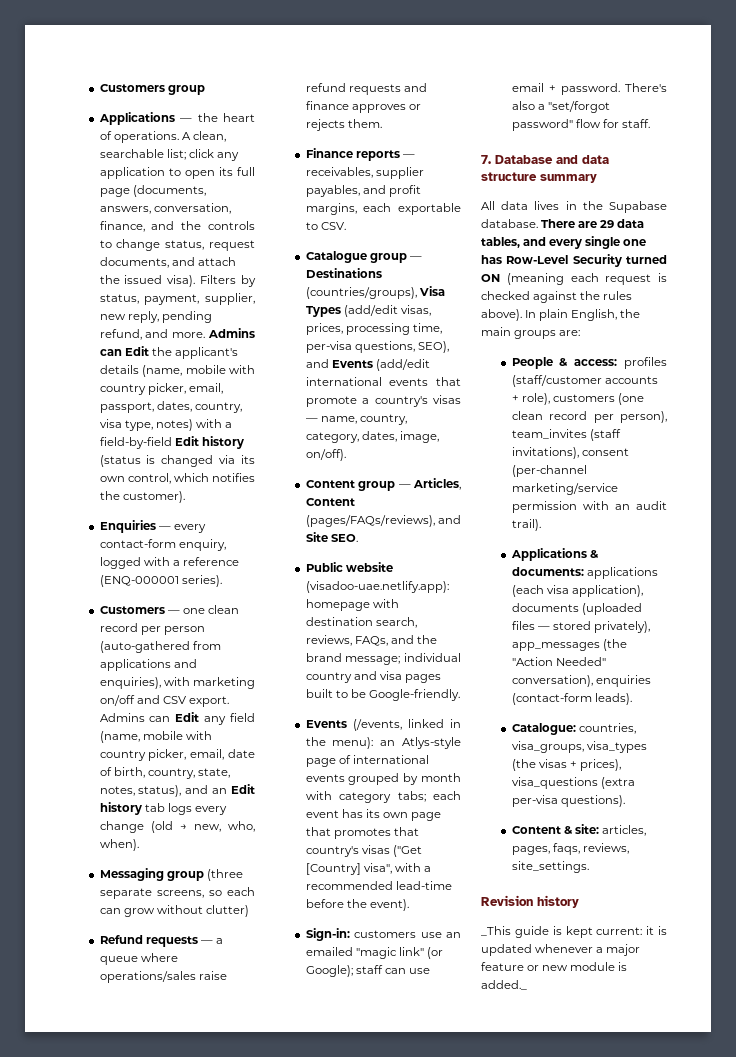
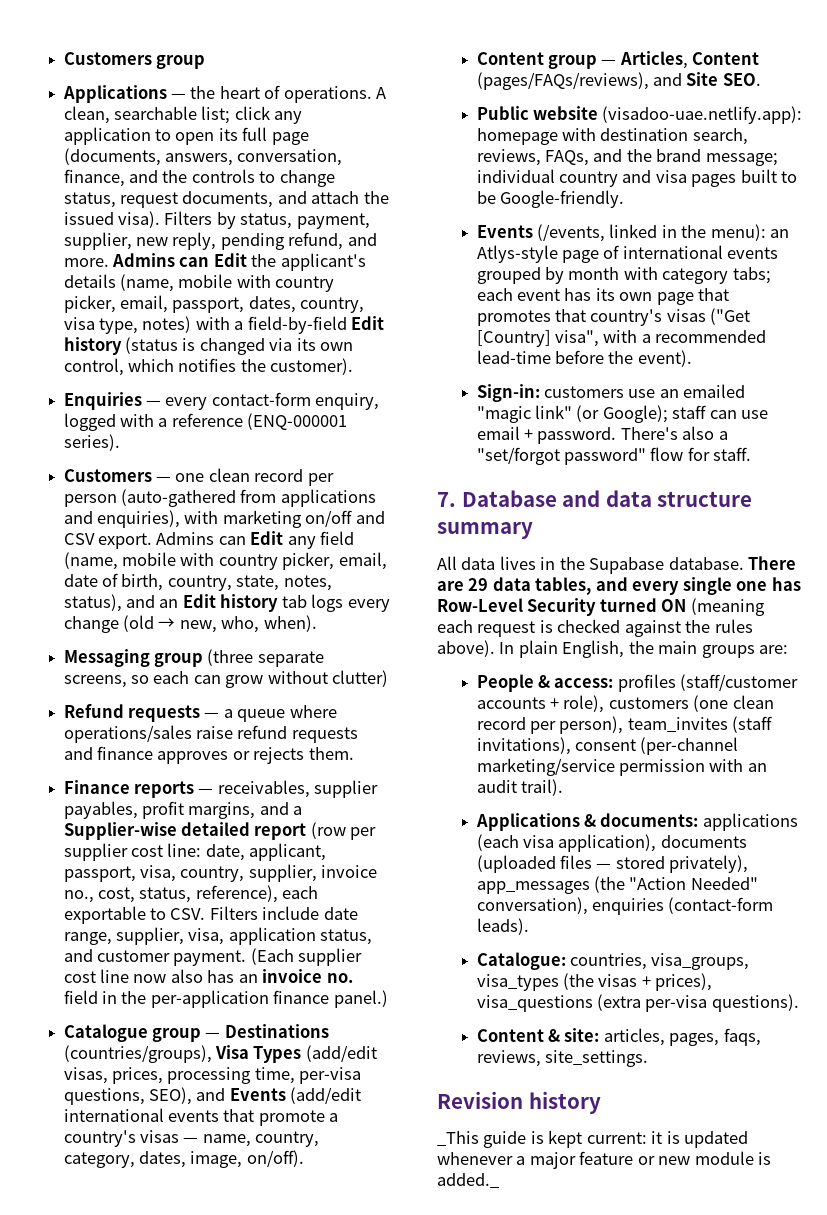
[362,185,386,194] and -> (138, 810) none
[363,203,461,215] [305,222,346,230] each exportable to CSV. -> [259,802,303,815] [63,822,377,840] [63,843,327,861] [63,864,378,882] [63,885,319,903] [63,906,358,924] [63,927,373,945] [63,948,363,966] [63,969,353,983] [63,990,388,1008] and a Supplier-wise detailed report (row per supplier cost line: date, applicant, passport, visa, country, supplier, invoice no., cost, status, reference), each exportable to CSV. Filters include date range, supplier, visa, application status, and customer payment. (Each supplier cost line now also has an invoice no. field in the per-application finance panel.)

